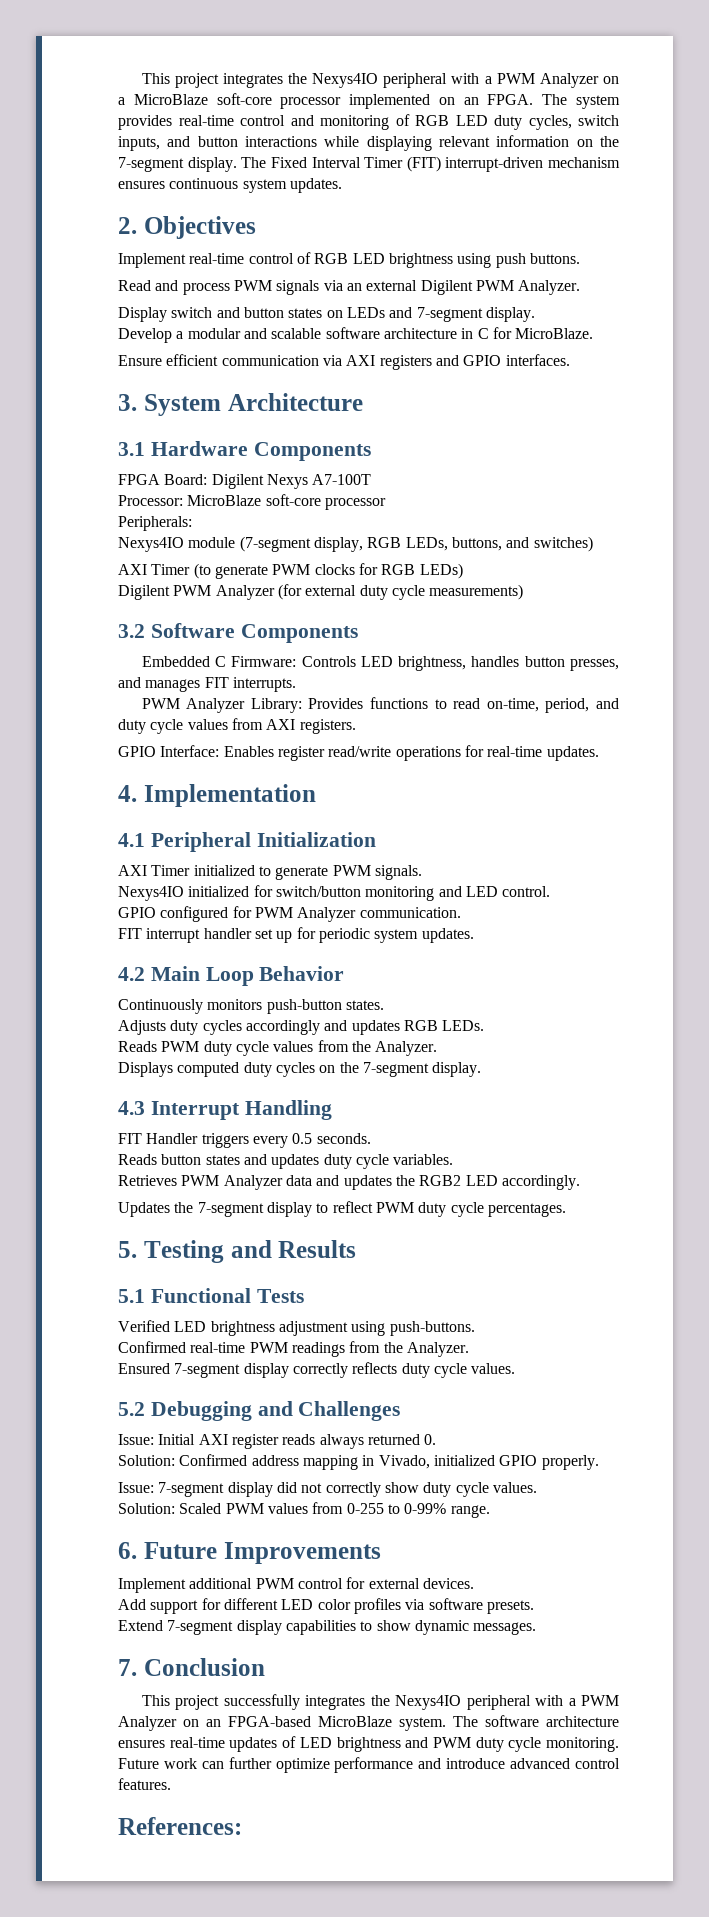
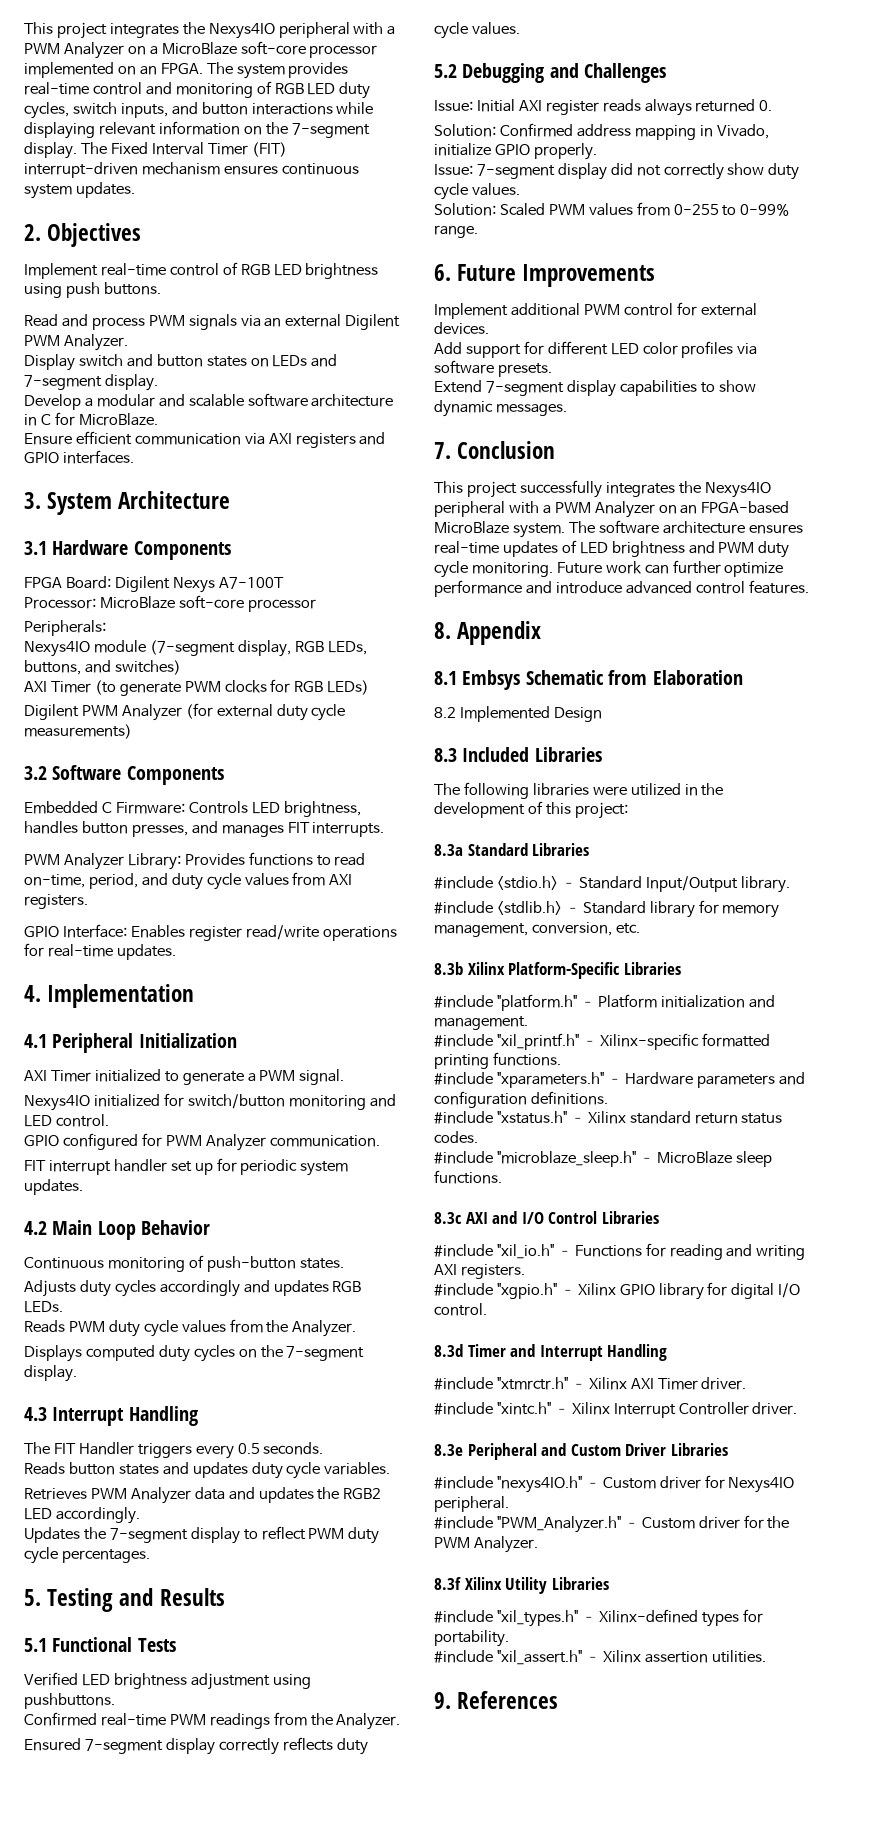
[332,865,422,880] PWM signals. -> [247,1069,345,1085] a PWM signal.
[118,999,263,1014] Continuously monitors -> [24,1255,204,1272] Continuous monitoring of
(332, 1110) none -> [24,1442,50,1454] The
[389,1321,475,1336] push-buttons. -> [24,1693,115,1709] pushbuttons.
[433,1455,495,1466] initialized -> [434,143,491,156] initialize
[118,1817,242,1835] References: -> [434,621,542,645] [434,670,743,690] [434,706,602,722] [434,747,602,762] [434,782,724,799] [434,801,628,819] [434,843,590,856] [434,876,790,893] [434,900,780,918] [434,922,640,937] [434,962,681,979] [434,994,775,1011] [434,1016,528,1030] [434,1033,770,1050] [434,1052,561,1069] [434,1072,805,1088] [434,1091,608,1108] [434,1111,783,1124] [434,1131,478,1143] [434,1151,772,1167] [434,1170,502,1184] [434,1211,659,1224] [434,1243,806,1260] [434,1264,525,1279] [434,1282,801,1300] [434,1303,487,1316] [434,1344,668,1361] [434,1377,747,1390] [434,1402,798,1418] [434,1443,728,1460] [434,1475,795,1493] [434,1496,509,1512] [434,1515,790,1533] [434,1536,538,1553] [434,1577,609,1594] [434,1609,763,1627] [434,1630,509,1647] [434,1650,766,1665] [434,1691,559,1709] 8. Appendix // 8.1 Embsys Schematic from Elaboration // 8.2 Implemented Design // 8.3 Included Libraries // The following libraries were utilized in the development of this project: // 8.3a Standard Libraries // #include <stdio.h> – Standard Input/Output library. // #include <stdlib.h> – Standard library for memory management, conversion, etc. // 8.3b Xilinx Platform-Specific Libraries // #include "platform.h" – Platform initialization and management. // #include "xil_printf.h" – Xilinx-specific formatted printing functions. // #include "xparameters.h" – Hardware parameters and configuration definitions. // #include "xstatus.h" – Xilinx standard return status codes. // #include "microblaze_sleep.h" – MicroBlaze sleep functions. // 8.3c AXI and I/O Control Libraries // #include "xil_io.h" – Functions for reading and writing AXI registers. // #include "xgpio.h" – Xilinx GPIO library for digital I/O control. // 8.3d Timer and Interrupt Handling // #include "xtmrctr.h" – Xilinx AXI Timer driver. // #include "xintc.h" – Xilinx Interrupt Controller driver. // 8.3e Peripheral and Custom Driver Libraries // #include "nexys4IO.h" – Custom driver for Nexys4IO peripheral. // #include "PWM_Analyzer.h" – Custom driver for the PWM Analyzer. // 8.3f Xilinx Utility Libraries // #include "xil_types.h" – Xilinx-defined types for portability. // #include "xil_assert.h" – Xilinx assertion utilities. // 9. References

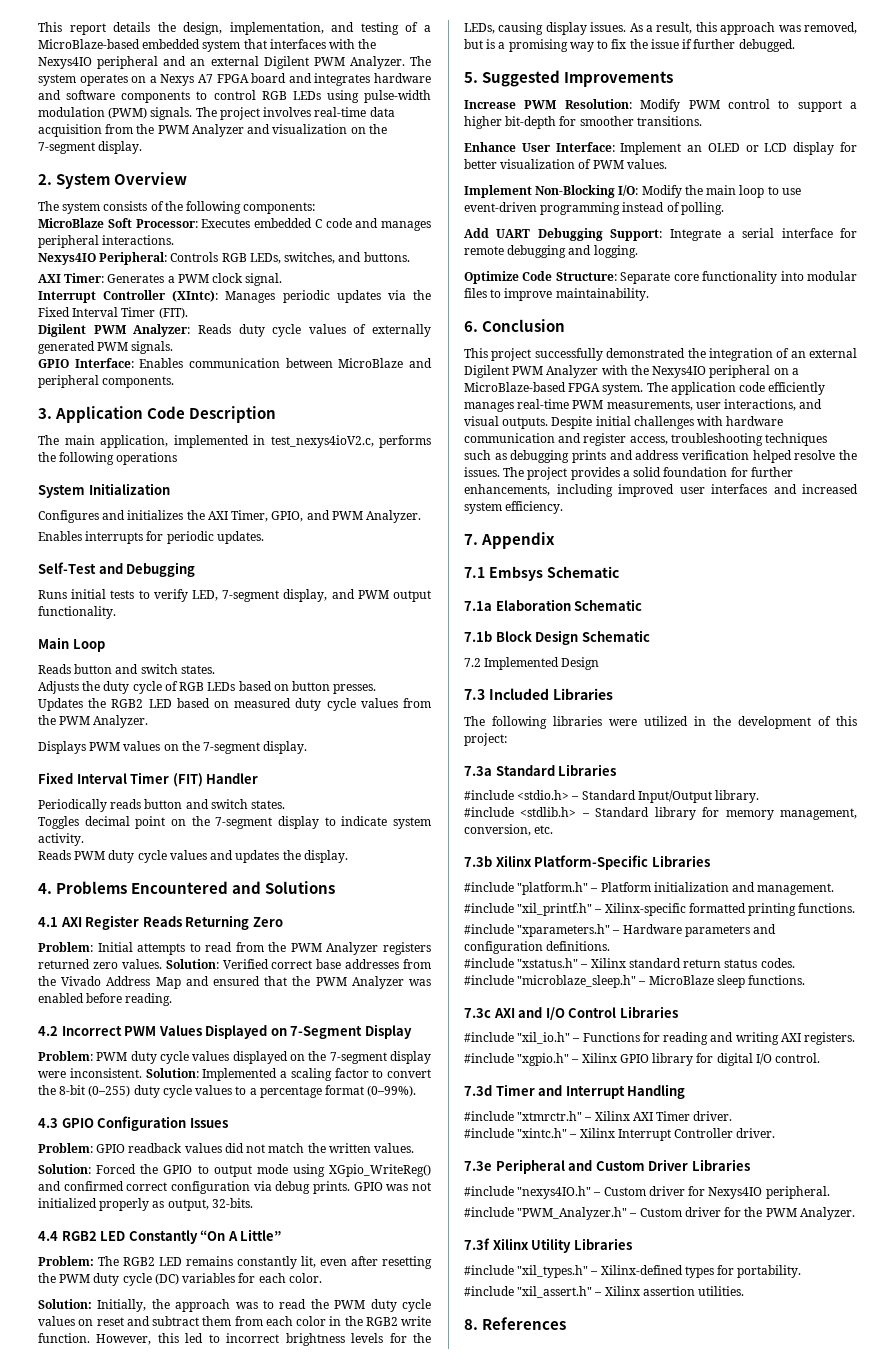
[24,22,396,39] [24,41,378,59] [24,62,349,79] [24,81,371,99] [24,102,374,119] [24,121,370,139] [24,142,287,159] [24,162,359,178] [24,182,135,199] [24,223,142,247] [24,262,379,279] [24,282,161,298] [24,314,261,330] This project integrates the Nexys4IO peripheral with a PWM Analyzer on a MicroBlaze soft-core processor implemented on an FPGA. The system provides real-time control and monitoring of RGB LED duty cycles, switch inputs, and button interactions while displaying relevant information on the 7-segment display. The Fixed Interval Timer (FIT) interrupt-driven mechanism ensures continuous system updates. // 2. Objectives // Implement real-time control of RGB LED brightness using push buttons. // Read and process PWM signals via -> [38,22,431,35] [38,39,377,52] [38,56,187,69] This report details the design, implementation, and testing of a MicroBlaze-based embedded system that interfaces with the Nexys4IO peripheral and
[24,354,338,371] [24,374,158,391] [24,393,394,410] [24,412,158,426] [24,431,386,448] [24,450,134,464] [24,491,231,515] [24,540,231,560] [24,576,284,593] [24,595,316,612] [24,620,106,636] [24,640,367,657] [24,660,181,675] [24,679,370,696] [24,703,346,721] [24,724,132,739] [24,765,224,785] [24,801,361,817] [24,821,385,837] [24,852,366,870] [24,872,353,890] [24,894,88,909] [24,924,397,941] [24,943,176,960] [24,984,195,1008] [24,1033,237,1053] [24,1069,345,1085] [24,1093,396,1111] [24,1114,109,1127] [24,1133,380,1151] [24,1158,349,1176] [24,1179,83,1195] [24,1220,211,1240] [24,1255,344,1272] [24,1280,362,1297] [24,1301,63,1313] // Display switch and button states on LEDs and 7-segment display. // Develop a modular and scalable software architecture in C for MicroBlaze. // Ensure efficient communication via AXI registers and GPIO interfaces. // 3. System Architecture // 3.1 Hardware Components // FPGA Board: Digilent Nexys A7-100T // Processor: MicroBlaze soft-core processor // Peripherals: // Nexys4IO module (7-segment display, RGB LEDs, buttons, and switches) // AXI Timer (to generate PWM clocks for RGB LEDs) // Digilent PWM Analyzer (for external duty cycle measurements) // 3.2 Software Components // Embedded C Firmware: Controls LED brightness, handles button presses, and manages FIT interrupts. // PWM Analyzer Library: Provides functions to read on-time, period, and duty cycle values from AXI registers. // GPIO Interface: Enables register read/write operations for real-time updates. // 4. Implementation // 4.1 Peripheral Initialization // AXI Timer initialized to generate a PWM signal. // Nexys4IO initialized for switch/button monitoring and LED control. // GPIO configured for PWM Analyzer communication. // FIT interrupt handler set up for periodic system updates. // 4.2 Main Loop Behavior // Continuous monitoring of push-button states. // Adjusts duty cycles accordingly and updates RGB LEDs. -> [410,56,431,66] [38,73,431,86] [38,90,431,103] [38,107,395,120] [38,124,387,137] [38,141,143,154] [38,172,188,189] [38,201,316,214] [38,218,431,231] [38,235,175,248] [38,252,410,265] [38,273,283,286] [38,290,432,303] [38,307,188,319] [38,324,431,337] [38,341,174,354] [38,358,432,368] [38,375,175,388] [38,406,277,423] [38,435,431,448] [38,452,178,465] [38,483,170,498] [38,510,422,523] [38,531,264,544] [38,562,196,577] [38,589,431,602] [38,606,116,619] [38,637,105,652] [38,664,215,674] [38,681,377,694] [38,698,431,711] [38,715,149,728] [38,741,308,754] [38,772,259,787] [38,799,286,812] [38,816,431,829] [38,833,84,846] The system operates on a Nexys A7 FPGA board and integrates hardware and software components to control RGB LEDs using pulse-width modulation (PWM) signals. The project involves real-time data acquisition from the PWM Analyzer and visualization on the 7-segment display. // 2. System Overview // The system consists of the following components: // MicroBlaze Soft Processor: Executes embedded C code and manages peripheral interactions. // Nexys4IO Peripheral: Controls RGB LEDs, switches, and buttons. // AXI Timer: Generates a PWM clock signal. // Interrupt Controller (XIntc): Manages periodic updates via the Fixed Interval Timer (FIT). // Digilent PWM Analyzer: Reads duty cycle values of externally generated PWM signals. // GPIO Interface: Enables communication between MicroBlaze and peripheral components. // 3. Application Code Description // The main application, implemented in test_nexys4ioV2.c, performs the following operations // System Initialization // Configures and initializes the AXI Timer, GPIO, and PWM Analyzer. // Enables interrupts for periodic updates. // Self-Test and Debugging // Runs initial tests to verify LED, 7-segment display, and PWM output functionality. // Main Loop // Reads button and switch states. // Adjusts the duty cycle of RGB LEDs based on button presses. // Updates the RGB2 LED based on measured duty cycle values from the PWM Analyzer. // Displays PWM values on the 7-segment display. // Fixed Interval Timer (FIT) Handler // Periodically reads button and switch states. // Toggles decimal point on the 7-segment display to indicate system activity.
[229,1319,357,1337] [24,1345,365,1362] [24,1365,77,1382] [24,1406,198,1426] [24,1442,324,1459] [24,1462,391,1479] [24,1487,382,1504] [24,1507,140,1524] [24,1526,380,1544] [24,1547,150,1564] [24,1588,225,1612] [24,1637,176,1652] [24,1672,311,1690] [24,1693,115,1709] [24,1712,401,1730] [24,1737,368,1755] [434,22,520,39] [434,63,667,83] [434,99,773,116] [434,123,769,140] [434,143,597,160] [434,163,800,180] [434,183,520,200] [434,202,790,216] [434,225,478,238] [434,264,656,287] [434,302,757,319] [434,322,489,334] [434,341,758,358] [434,360,552,377] [434,380,756,397] [434,400,567,417] [434,441,556,459] [434,480,771,498] [434,501,790,518] [434,520,803,538] [434,540,790,558] [434,560,784,578] [434,580,809,597] [434,622,451,639] from the Analyzer. // Displays computed duty cycles on the 7-segment display. // 4.3 Interrupt Handling // The FIT Handler triggers every 0.5 seconds. // Reads button states and updates duty cycle variables. // Retrieves PWM Analyzer data and updates the RGB2 LED accordingly. // Updates the 7-segment display to reflect PWM duty cycle percentages. // 5. Testing and Results // 5.1 Functional Tests // Verified LED brightness adjustment using pushbuttons. // Confirmed real-time PWM readings from the Analyzer. // Ensured 7-segment display correctly reflects duty cycle values. // 5.2 Debugging and Challenges // Issue: Initial AXI register reads always returned 0. // Solution: Confirmed address mapping in Vivado, initialize GPIO properly. // Issue: 7-segment display did not correctly show duty cycle values. // Solution: Scaled PWM values from 0-255 to 0-99% range. // 6. Future Improvements // Implement additional PWM control for external devices. // Add support for different LED color profiles via software presets. // Extend 7-segment display capabilities to show dynamic messages. // 7. Conclusion // This project successfully integrates the Nexys4IO peripheral with a PWM Analyzer on an FPGA-based MicroBlaze system. The software architecture ensures real-time updates of LED brightness and PWM duty cycle monitoring. Future work can further optimize performance and introduce advanced control features. // 8. -> [210,850,348,863] [38,881,336,894] [38,915,283,930] [38,942,431,955] [38,959,431,969] [38,976,431,989] [38,993,173,1006] [38,1024,412,1039] [38,1051,431,1064] [38,1068,431,1081] [38,1085,417,1098] [38,1116,228,1131] [38,1143,415,1153] [38,1164,431,1177] [38,1181,431,1194] [38,1198,253,1211] [38,1229,282,1244] [38,1256,432,1269] [38,1273,322,1286] [38,1299,431,1312] [38,1316,431,1326] [38,1333,431,1346] [464,22,857,35] [464,39,795,52] [464,70,674,87] [464,99,857,112] [464,116,702,129] [464,142,857,155] [464,159,667,169] [464,185,801,198] [464,202,724,215] [464,228,857,241] [464,245,638,258] [464,271,857,284] [464,288,649,301] [464,319,566,332] [464,348,857,361] [464,365,799,378] [464,382,826,395] [464,399,823,412] [464,416,784,429] [464,433,828,446] [464,450,857,463] [464,467,793,480] [464,484,858,497] [464,501,564,514] [464,534,478,545] and updates the display. // 4. Problems Encountered and Solutions // 4.1 AXI Register Reads Returning Zero // Problem: Initial attempts to read from the PWM Analyzer registers returned zero values. Solution: Verified correct base addresses from the Vivado Address Map and ensured that the PWM Analyzer was enabled before reading. // 4.2 Incorrect PWM Values Displayed on 7-Segment Display // Problem: PWM duty cycle values displayed on the 7-segment display were inconsistent. Solution: Implemented a scaling factor to convert the 8-bit (0–255) duty cycle values to a percentage format (0–99%). // 4.3 GPIO Configuration Issues // Problem: GPIO readback values did not match the written values. // Solution: Forced the GPIO to output mode using XGpio_WriteReg() and confirmed correct configuration via debug prints. GPIO was not initialized properly as output, 32-bits. // 4.4 RGB2 LED Constantly “On A Little” // Problem: The RGB2 LED remains constantly lit, even after resetting the PWM duty cycle (DC) variables for each color. // Solution: Initially, the approach was to read the PWM duty cycle values on reset and subtract them from each color in the RGB2 write function. However, this led to incorrect brightness levels for the LEDs, causing display issues. As a result, this approach was removed, but is a promising way to fix the issue if further debugged. // 5. Suggested Improvements // Increase PWM Resolution: Modify PWM control to support a higher bit-depth for smoother transitions. // Enhance User Interface: Implement an OLED or LCD display for better visualization of PWM values. // Implement Non-Blocking I/O: Modify the main loop to use event-driven programming instead of polling. // Add UART Debugging Support: Integrate a serial interface for remote debugging and logging. // Optimize Code Structure: Separate core functionality into modular files to improve maintainability. // 6. Conclusion // This project successfully demonstrated the integration of an external Digilent PWM Analyzer with the Nexys4IO peripheral on a MicroBlaze-based FPGA system. The application code efficiently manages real-time PWM measurements, user interactions, and visual outputs. Despite initial challenges with hardware communication and register access, troubleshooting techniques such as debugging prints and address verification helped resolve the issues. The project provides a solid foundation for further enhancements, including improved user interfaces and increased system efficiency. // 7.
[434,671,457,685] 8.1 -> [464,567,485,578] 7.1
[608,670,648,685] from -> [464,601,492,611] // 7.1a
[434,707,456,718] // 8.2 -> [574,599,643,611] [464,630,650,645] [464,658,481,667] Schematic // 7.1b Block Design Schematic // 7.2
[434,748,457,762] 8.3 -> [464,689,485,700] 7.3
[434,844,463,856] 8.3a -> [464,766,492,776] 7.3a
[434,962,463,975] 8.3b -> [464,856,492,867] 7.3b
[434,1212,462,1224] 8.3c -> [464,1008,491,1018] 7.3c
[434,1344,463,1357] 8.3d -> [464,1085,492,1096] 7.3d
[434,1444,463,1456] 8.3e -> [464,1161,492,1171] 7.3e
[434,1577,461,1590] 8.3f -> [464,1238,490,1250] 7.3f
[434,1692,451,1709] 9. -> [464,1319,478,1330] 8.

